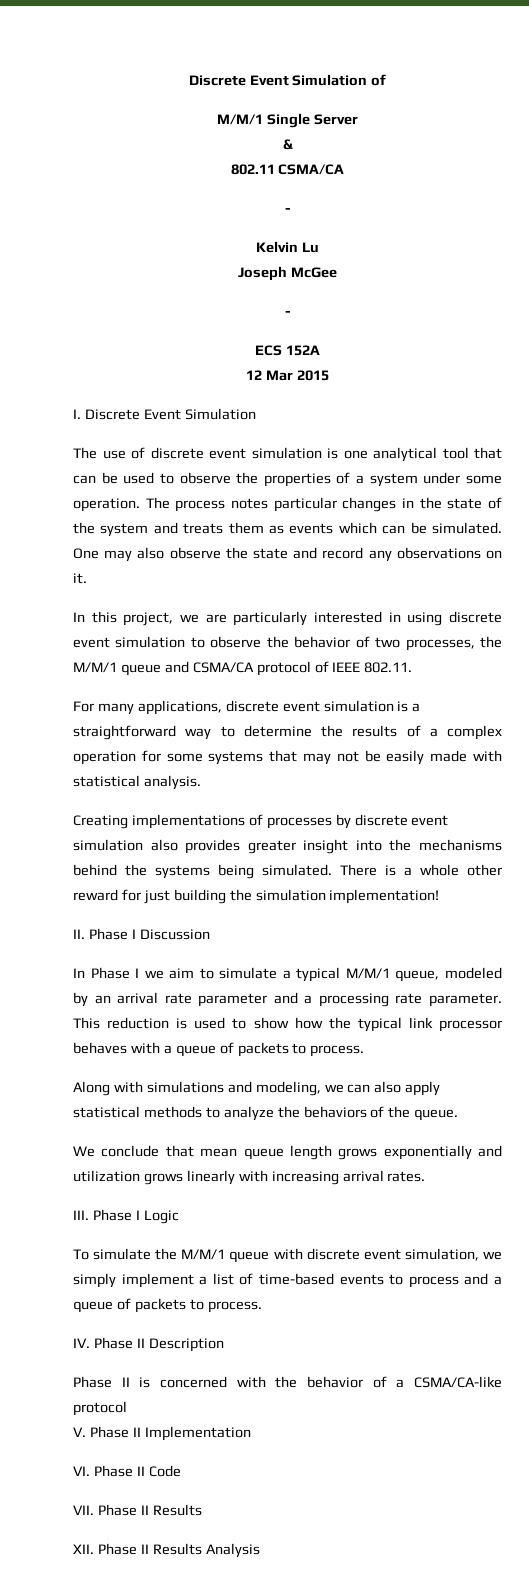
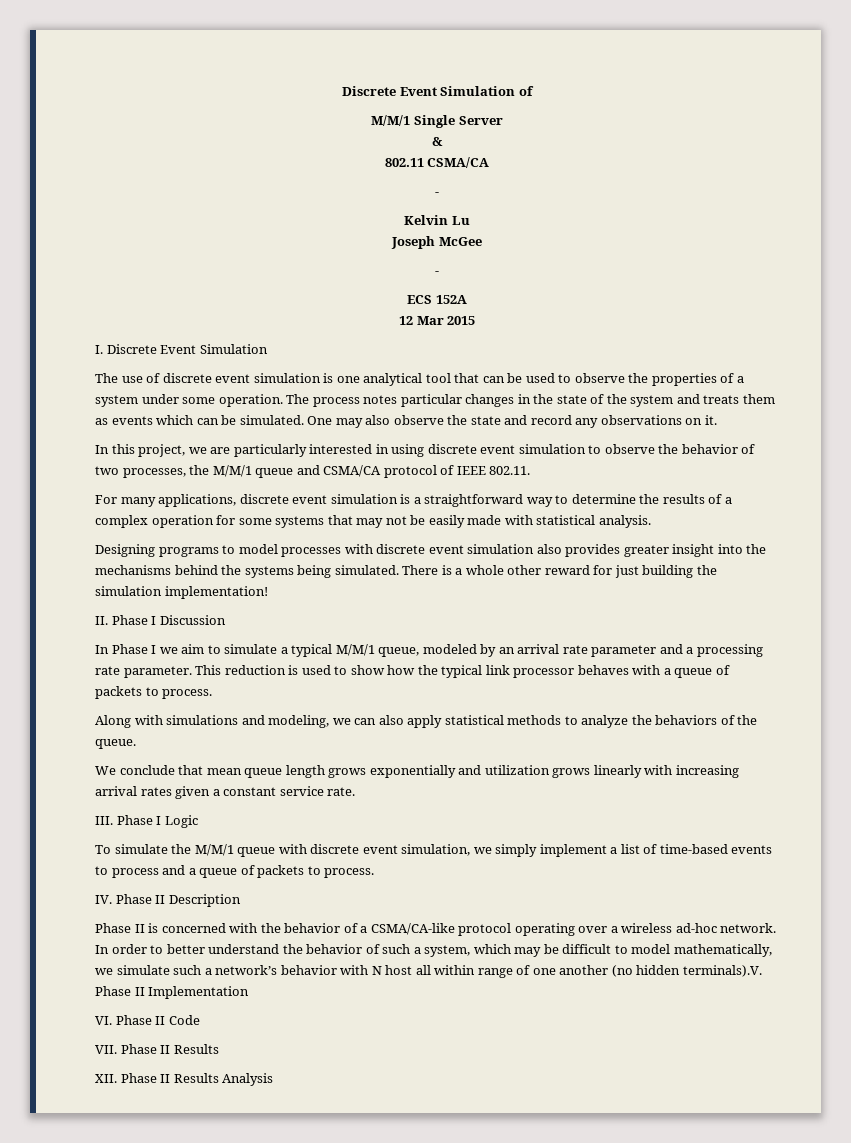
[73,814,351,829] Creating implementations of processes by -> [95,544,373,557] Designing programs to model processes with
[387,1171,426,1182] rates. -> [140,786,356,799] rates given a constant service rate.
[73,1427,86,1437] // V. -> [514,923,777,936] [95,944,772,957] [95,965,762,978] operating over a wireless ad-hoc network. In order to better understand the behavior of such a system, which may be difficult to model mathematically, we simulate such a network’s behavior with N host all within range of one another (no hidden terminals).V.

